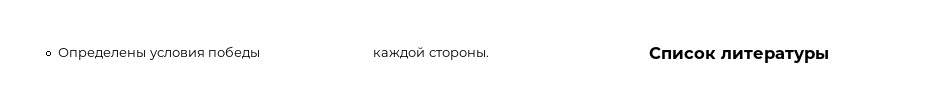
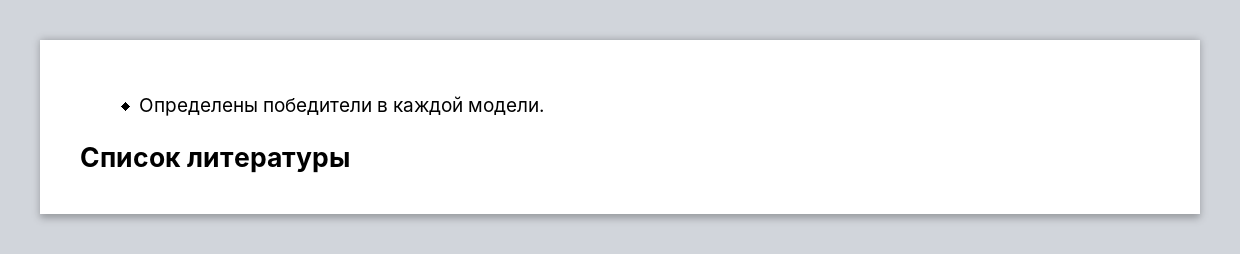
[148,46,489,60] условия победы каждой стороны. -> [262,96,545,115] победители в каждой модели.

